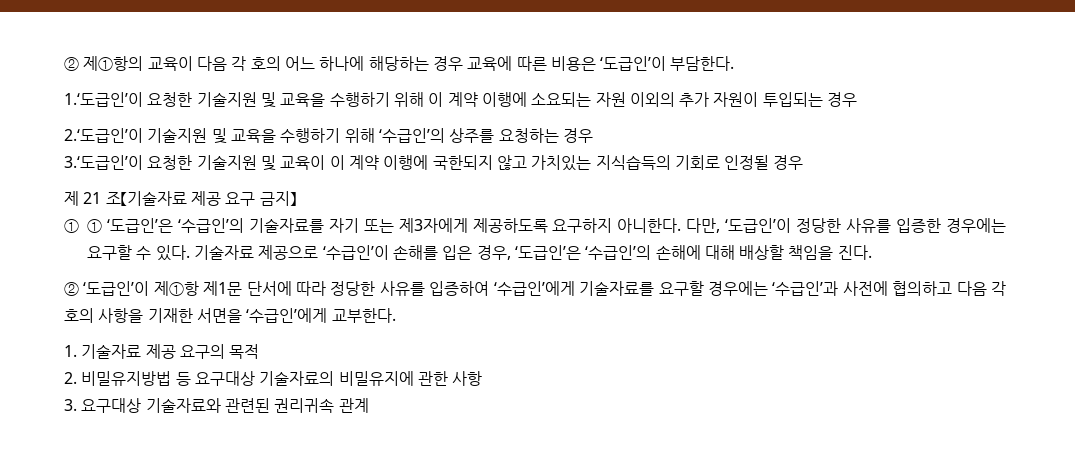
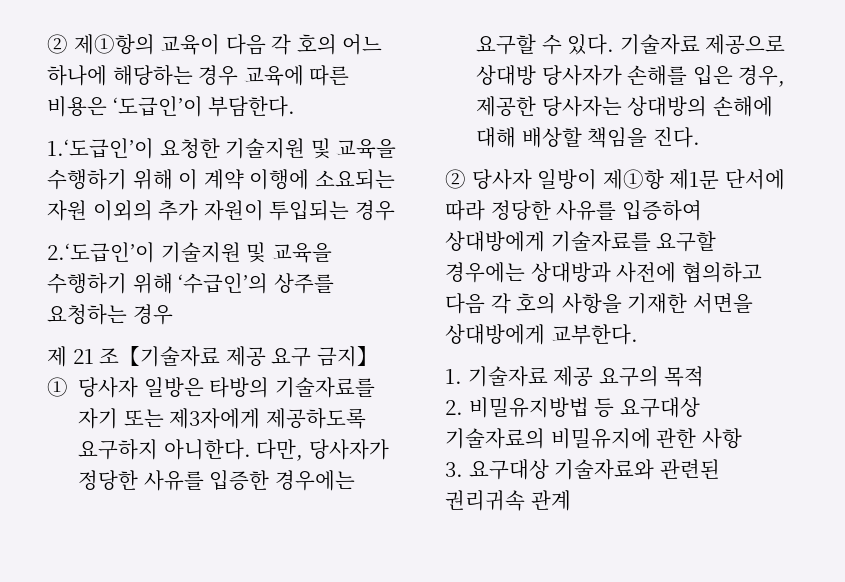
[64,155,804,171] // 3.‘도급인’이 요청한 기술지원 및 교육이 이 계약 이행에 국한되지 않고 가치있는 지식습득의 기회로 인정될 경우 -> (173, 314) none
[87,218,244,233] ① ‘도급인’은 ‘수급인’의 -> [78,377,270,398] 당사자 일방은 타방의
[725,218,792,233] ‘도급인’이 -> [308,439,389,460] 당사자가
[322,245,389,260] ‘수급인’이 -> [476,65,622,86] 상대방 당사자가
[514,245,652,260] ‘도급인’은 ‘수급인’의 -> [476,96,708,117] 제공한 당사자는 상대방의
[83,281,150,296] ‘도급인’이 -> [471,169,598,190] 당사자 일방이
[493,281,575,296] ‘수급인’에게 -> [445,231,545,252] 상대방에게
[772,281,839,296] ‘수급인’과 -> [530,262,611,283] 상대방과
[246,308,328,323] ‘수급인’에게 -> [445,324,545,345] 상대방에게

